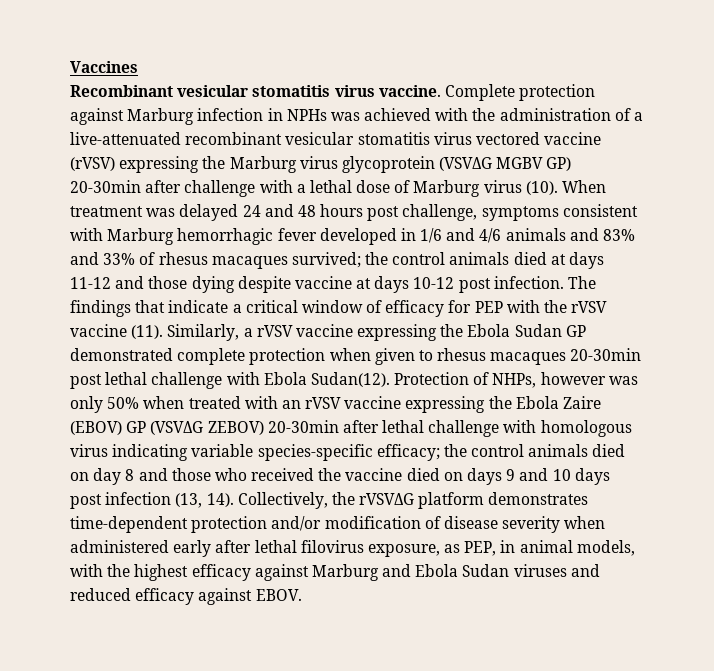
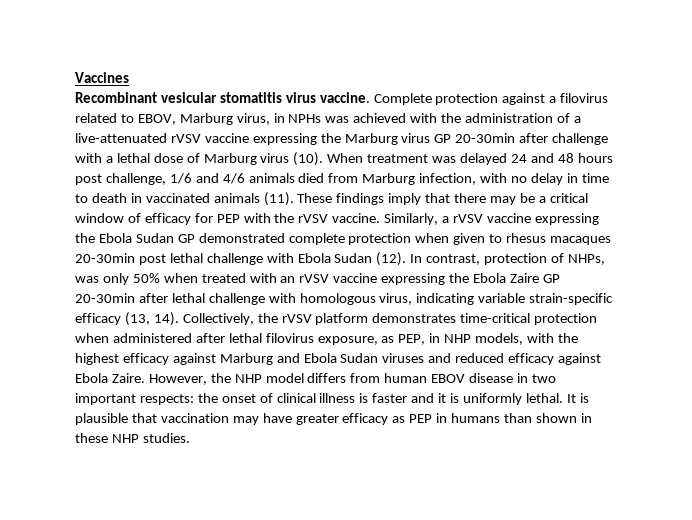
[127,108,264,125] Marburg infection -> [549,93,609,103] [75,113,270,125] a filovirus related to EBOV, Marburg virus,
[185,132,602,145] [70,156,572,173] recombinant vesicular stomatitis virus vectored vaccine (rVSV) expressing the Marburg virus glycoprotein (VSVΔG MGBV GP) -> [170,133,452,145] rVSV vaccine expressing the Marburg virus GP
[481,204,638,221] [70,228,636,245] [70,252,605,269] [70,276,597,293] [70,300,229,317] symptoms consistent with Marburg hemorrhagic fever developed in 1/6 and 4/6 animals and 83% and 33% of rhesus macaques survived; the control animals died at days 11-12 and those dying despite vaccine at days 10-12 post infection. The findings that indicate -> [169,173,609,185] [75,192,535,206] 1/6 and 4/6 animals died from Marburg infection, with no delay in time to death in vaccinated animals (11). These findings imply that there may be
[70,324,164,339] vaccine (11). -> [332,213,381,223] vaccine.
[310,372,470,387] Sudan(12). Protection -> [334,252,548,266] Sudan (12). In contrast, protection
[540,372,606,385] however -> (605, 259) none
[70,421,264,435] (EBOV) GP (VSVΔG ZEBOV) -> [542,274,560,283] GP
[70,444,108,457] virus -> [379,293,413,305] virus,
[257,444,626,461] [70,468,610,485] [70,492,172,509] species-specific efficacy; the control animals died on day 8 and those who received the vaccine died on days 9 and 10 days post infection -> [529,293,614,305] [75,313,121,325] strain-specific efficacy
[359,493,415,505] rVSVΔG -> [281,314,312,323] rVSV
[70,516,561,533] time-dependent protection and/or modification of disease severity -> [460,313,598,325] time-critical protection
[173,540,212,557] early -> (192, 338) none
[519,540,573,553] animal -> [444,334,472,343] NHP
[255,589,302,601] EBOV. -> [75,373,556,385] [75,393,589,405] [75,413,592,425] [75,433,190,443] Ebola Zaire. However, the NHP model differs from human EBOV disease in two important respects: the onset of clinical illness is faster and it is uniformly lethal. It is plausible that vaccination may have greater efficacy as PEP in humans than shown in these NHP studies.

